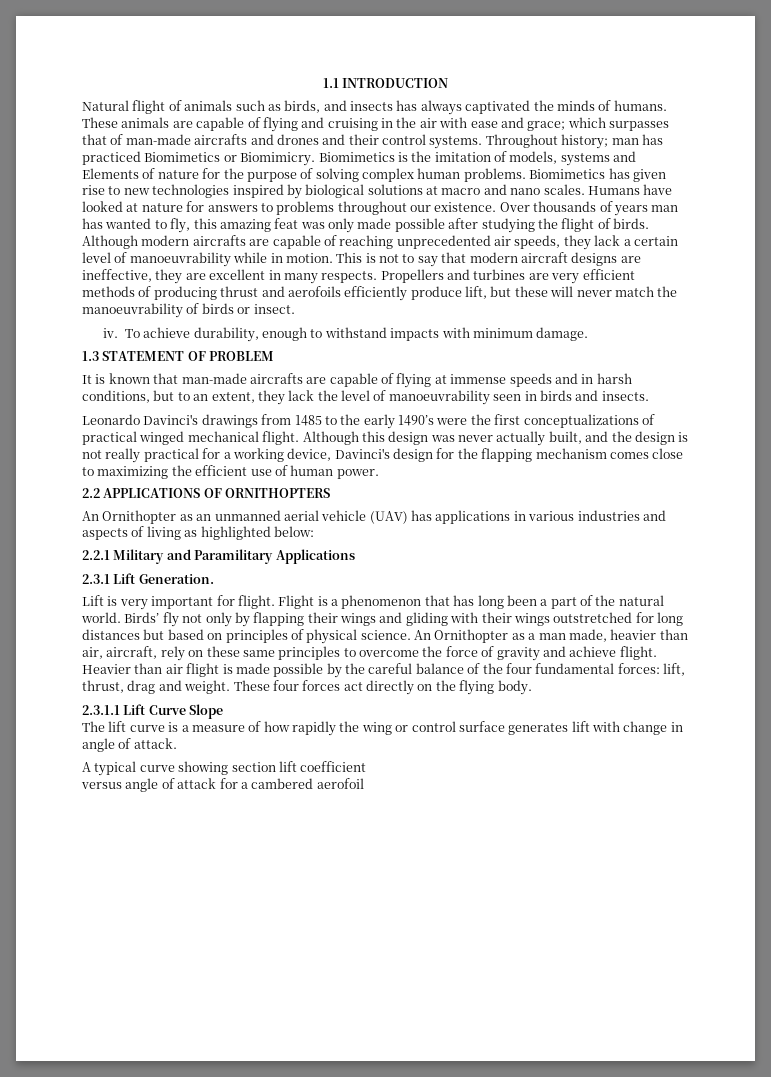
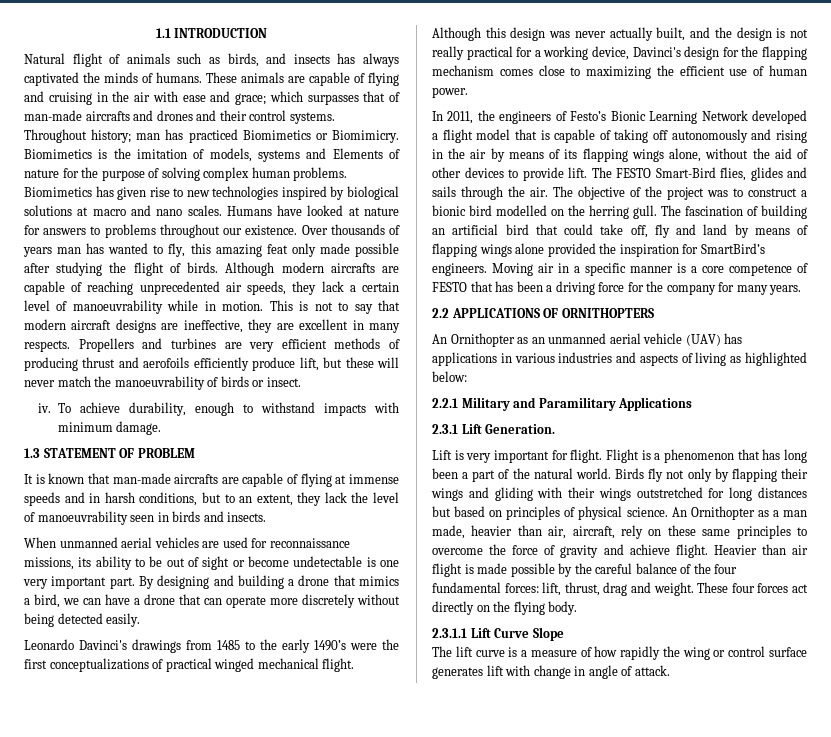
[300,222,325,229] was -> (288, 249) none
(649, 396) none -> [24,537,350,548] [24,556,399,570] [23,575,400,589] [24,594,400,608] [24,613,141,627] // When unmanned aerial vehicles are used for reconnaissance missions, its ability to be out of sight or become undetectable is one very important part. By designing and building a drone that mimics a bird, we can have a drone that can operate more discretely without being detected easily.
(379, 474) none -> [432,110,807,124] [432,129,807,143] [432,148,808,162] [432,167,807,181] [432,186,807,200] [432,205,807,219] [432,224,808,238] [432,243,765,257] [432,263,808,276] [432,281,802,295] // In 2011, the engineers of Festo’s Bionic Learning Network developed a flight model that is capable of taking off autonomously and rising in the air by means of its flapping wings alone, without the aid of other devices to provide lift. The FESTO Smart-Bird flies, glides and sails through the air. The objective of the project was to construct a bionic bird modelled on the herring gull. The fascination of building an artificial bird that could take off, fly and land by means of flapping wings alone provided the inspiration for SmartBird’s engineers. Moving air in a specific manner is a core competence of FESTO that has been a driving force for the company for many years.
[124,612,160,623] Birds’ -> [615,468,645,479] Birds
[82,761,367,776] [81,778,364,792] // A typical curve showing section lift coefficient // versus angle of attack for a cambered aerofoil -> (670, 670) none

